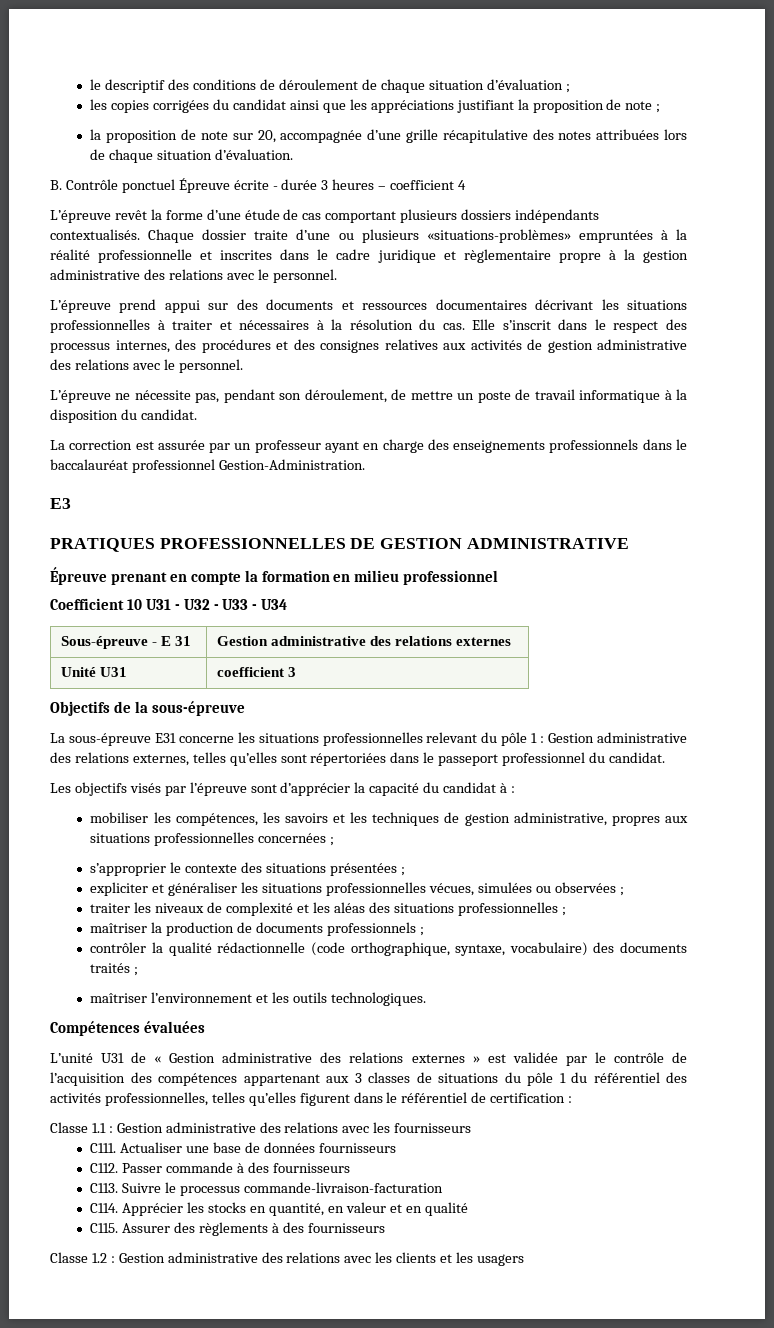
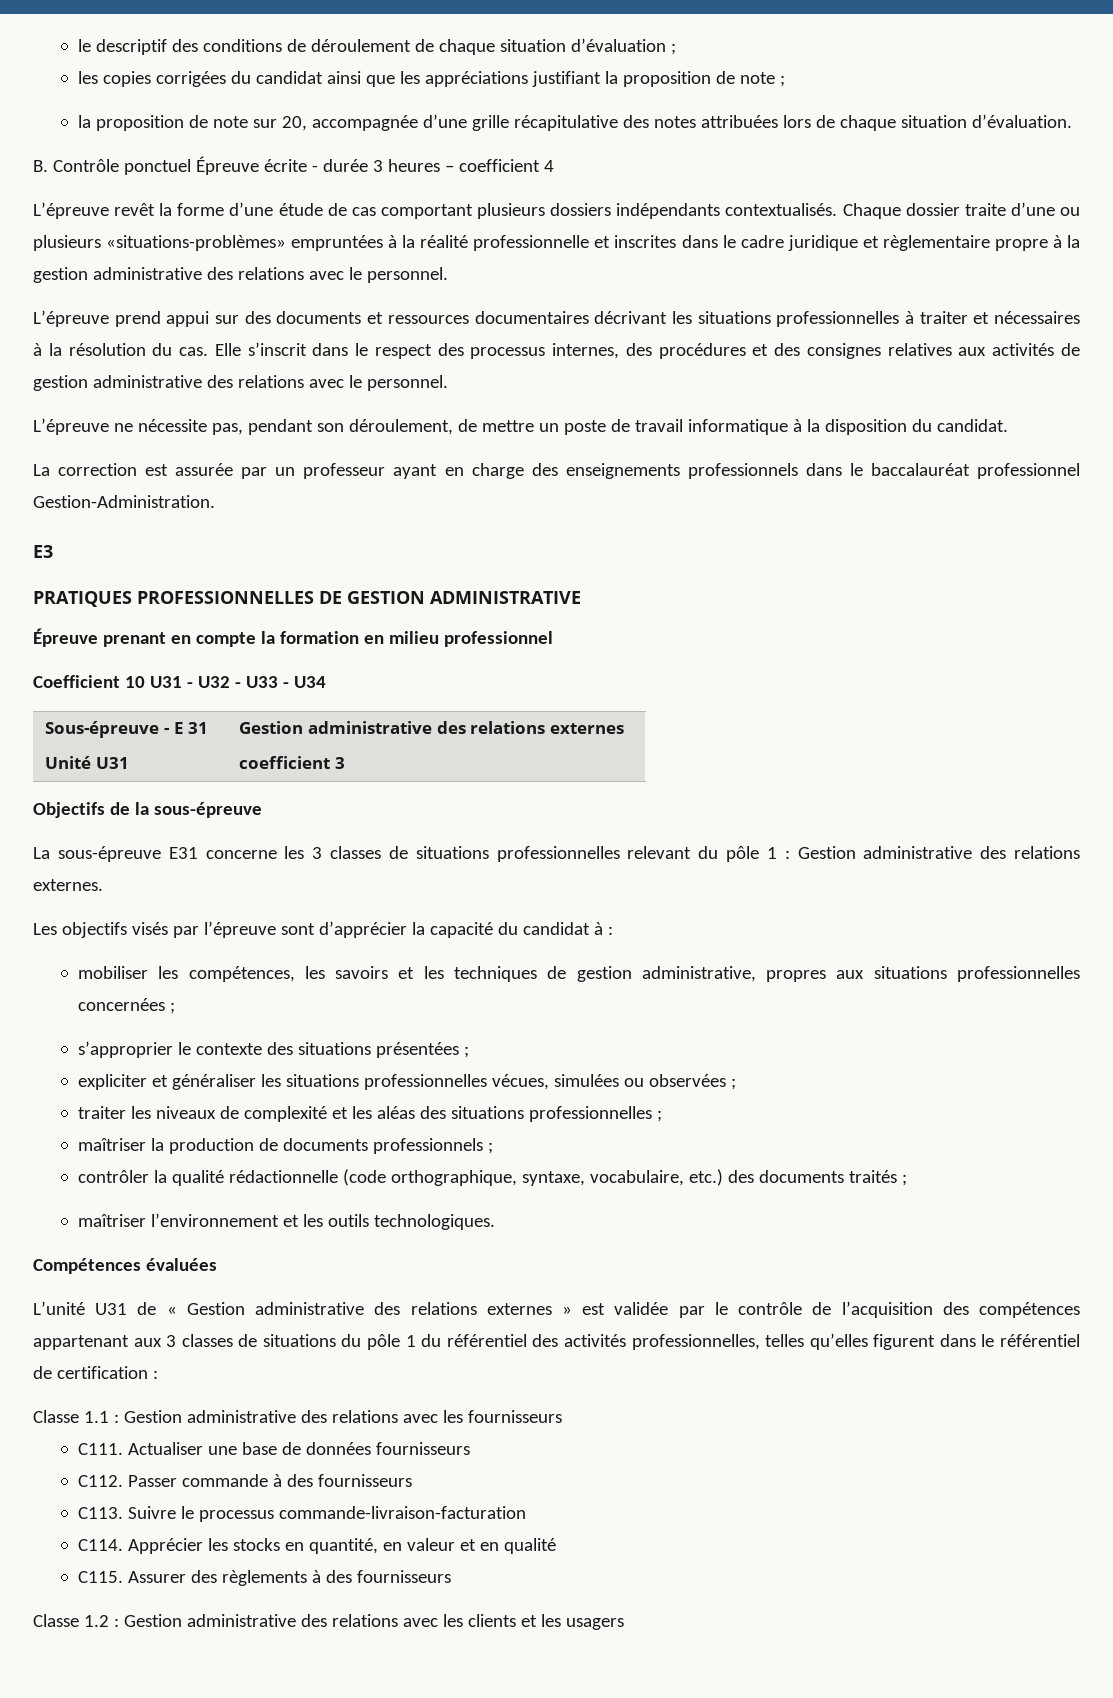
(255, 737) none -> [312,846,408,859] 3 classes de
[132,752,665,766] externes, telles qu’elles sont répertoriées dans le passeport professionnel du candidat. -> [33,879,103,891] externes.
[509,942,588,956] vocabulaire) -> [589,1169,723,1186] vocabulaire, etc.)

